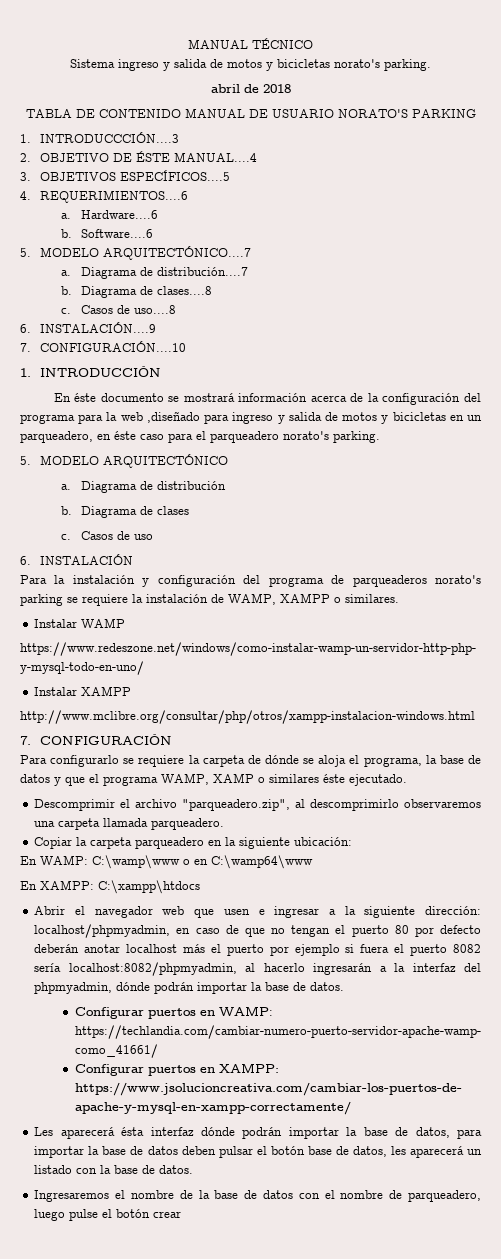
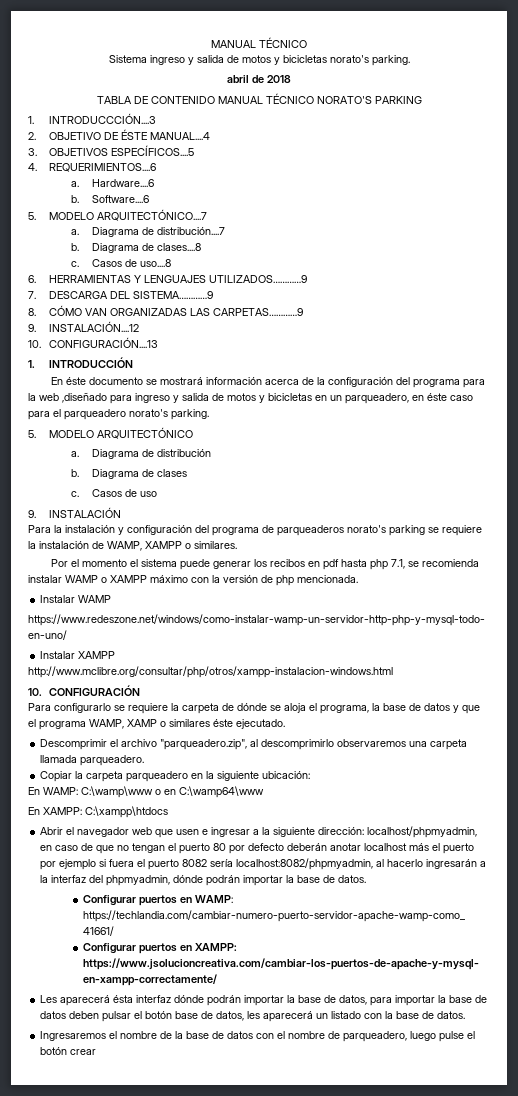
[248,109,334,118] DE USUARIO -> [265,93,314,104] TÉCNICO
[40,322,157,333] [20,341,187,352] INSTALACIÓN....9 // 7. CONFIGURACIÓN....10 -> [49,275,308,283] [28,291,214,299] [28,305,304,316] [28,321,140,332] [28,337,159,348] HERRAMIENTAS Y LENGUAJES UTILIZADOS…………9 // 7. DESCARGA DEL SISTEMA…………9 // 8. CÓMO VAN ORGANIZADAS LAS CARPETAS…………9 // 9. INSTALACIÓN....12 // 10. CONFIGURACIÓN....13
[20,556,31,565] 6. -> [28,510,36,518] 9.
(399, 598) none -> [50,559,479,570] [28,575,358,586] // Por el momento el sistema puede generar los recibos en pdf hasta php 7.1, se recomienda instalar WAMP o XAMPP máximo con la versión de php mencionada.
[20,736,31,745] 7. -> [28,688,42,696] 10.

